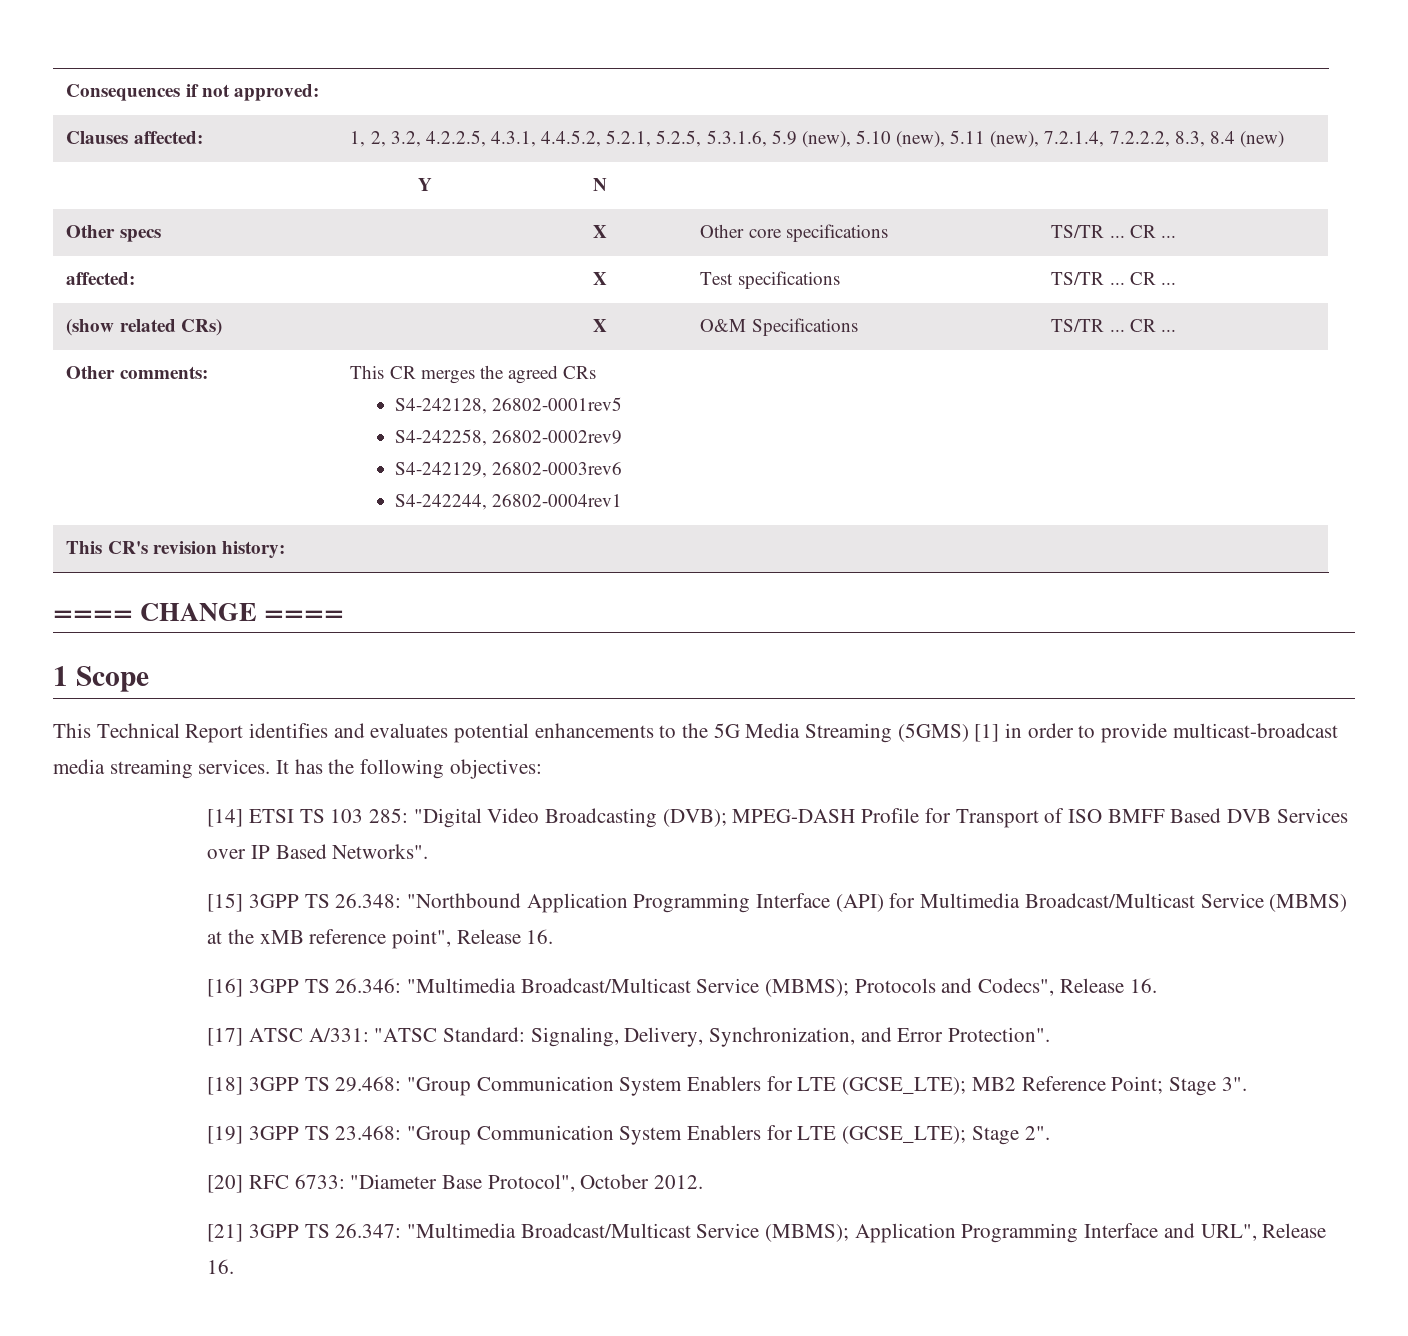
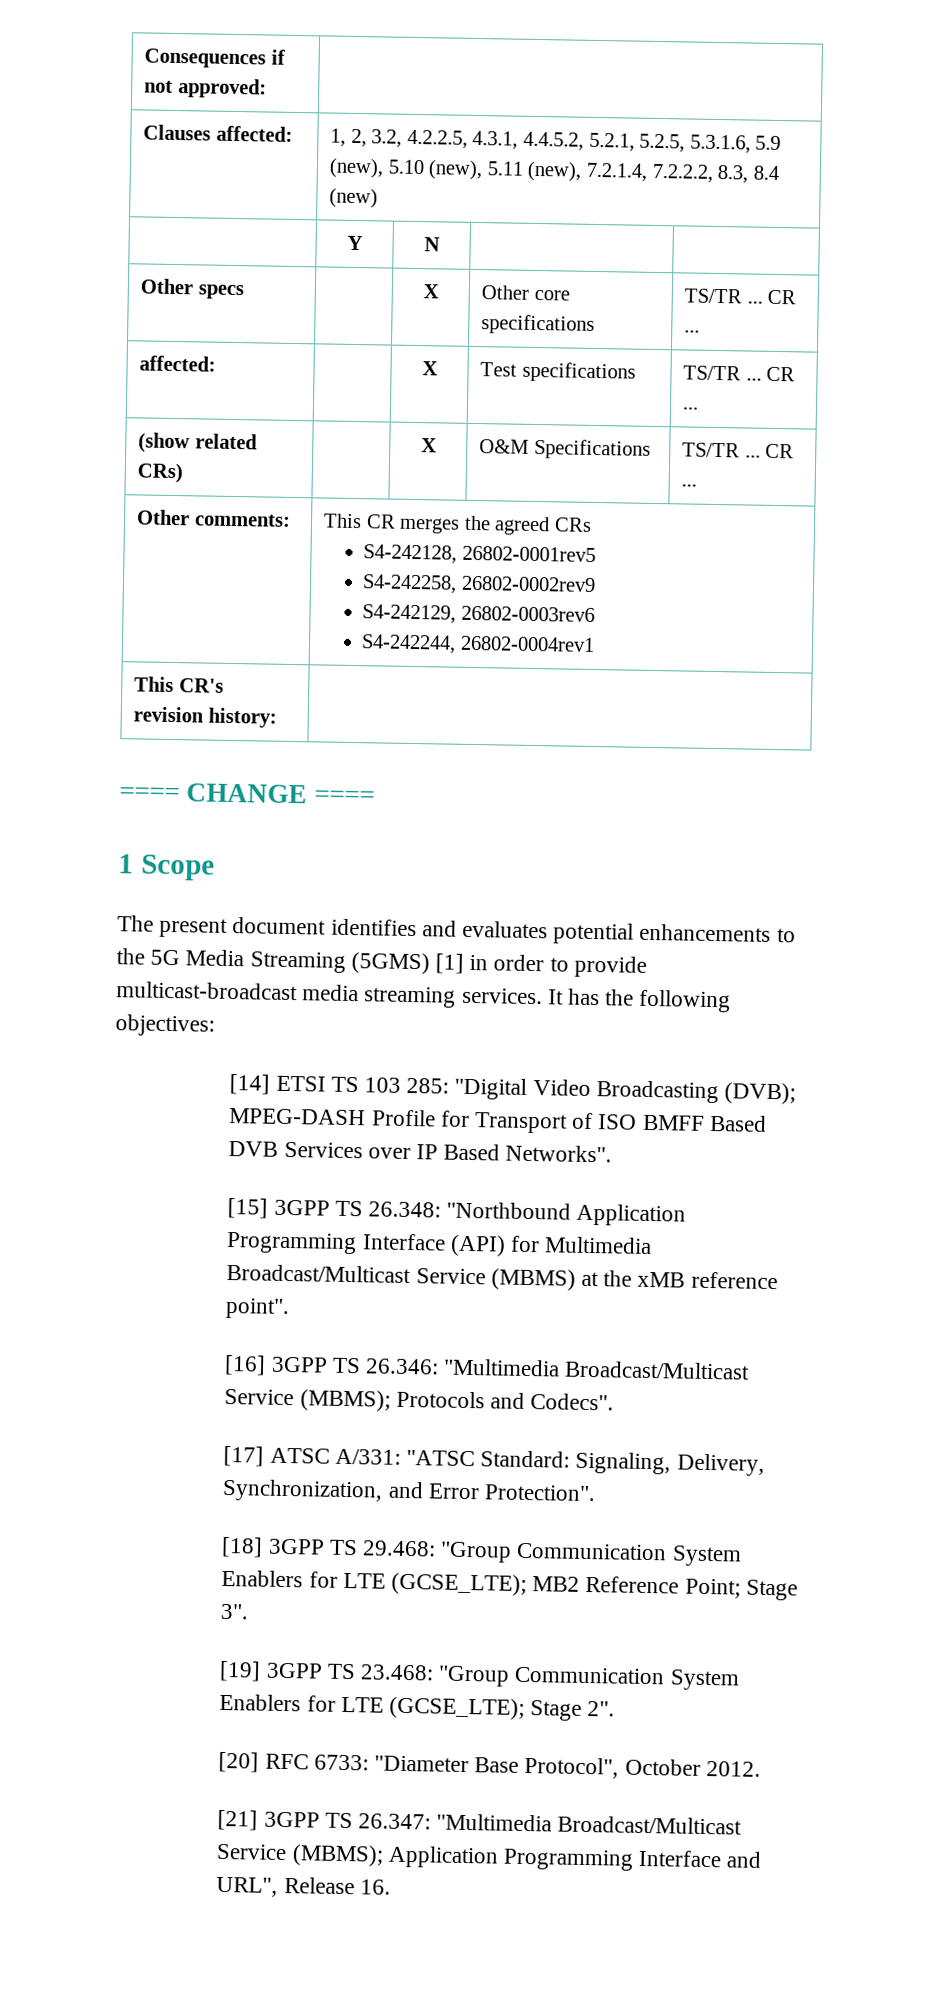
[53,723,244,743] This Technical Report -> [117,915,327,938] The present document
[392,929,554,949] point", Release 16. -> [225,1297,291,1320] point".
[978,978,1157,996] Codecs", Release 16. -> [530,1393,615,1411] Codecs".

